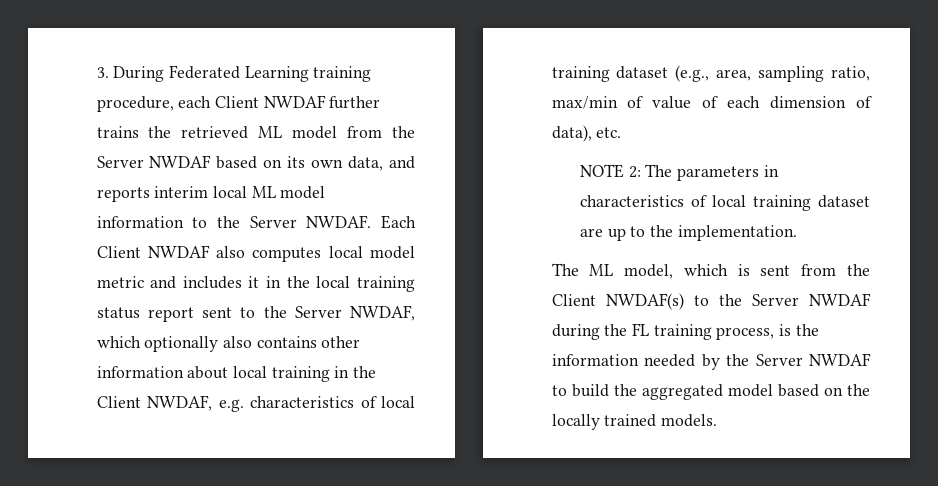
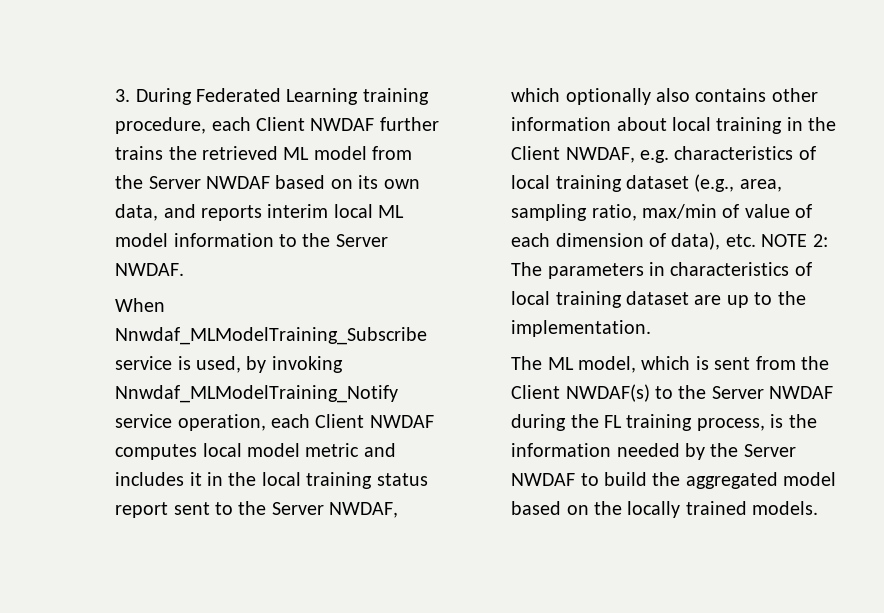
[381,215,417,229] [96,245,246,258] Each Client NWDAF also -> [115,298,166,312] [115,327,428,345] [115,356,343,373] [115,385,399,403] [115,414,434,431] // When Nnwdaf_MLModelTraining_Subscribe service is used, by invoking Nnwdaf_MLModelTraining_Notify service operation, each Client NWDAF
(622, 132) // -> (756, 240) none

